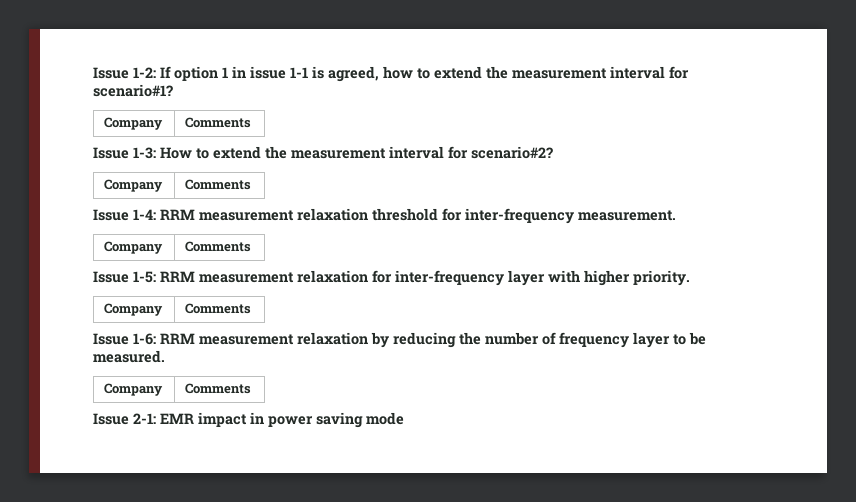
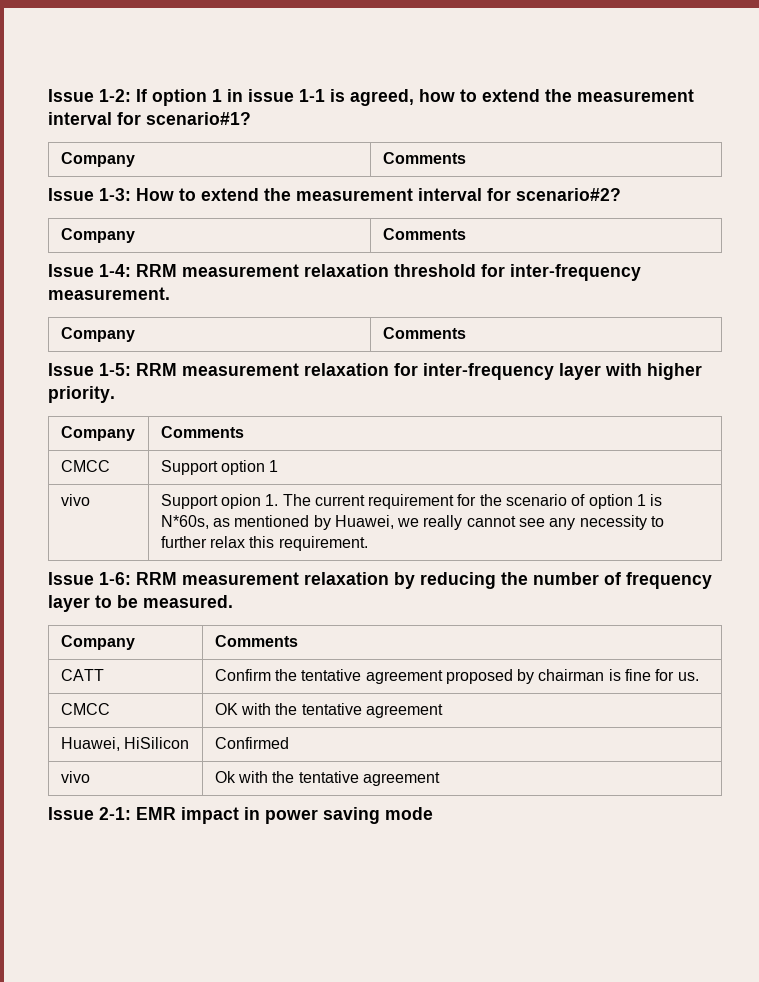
(252, 308) none -> [60,460,110,472] [160,460,279,475] [60,494,90,506] [160,494,663,509] [160,515,665,530] [160,536,368,551] // CMCC | Support option 1 // vivo | Support opion 1. The current requirement for the scenario of option 1 is N*60s, as mentioned by Huawei, we really cannot see any necessity to further relax this requirement.
(252, 388) none -> [60,669,104,681] [214,669,699,684] [60,703,110,715] [214,703,443,718] [60,737,189,751] [214,737,289,749] [60,771,90,783] [214,771,440,786] // CATT | Confirm the tentative agreement proposed by chairman is fine for us. // CMCC | OK with the tentative agreement // Huawei, HiSilicon | Confirmed // vivo | Ok with the tentative agreement

